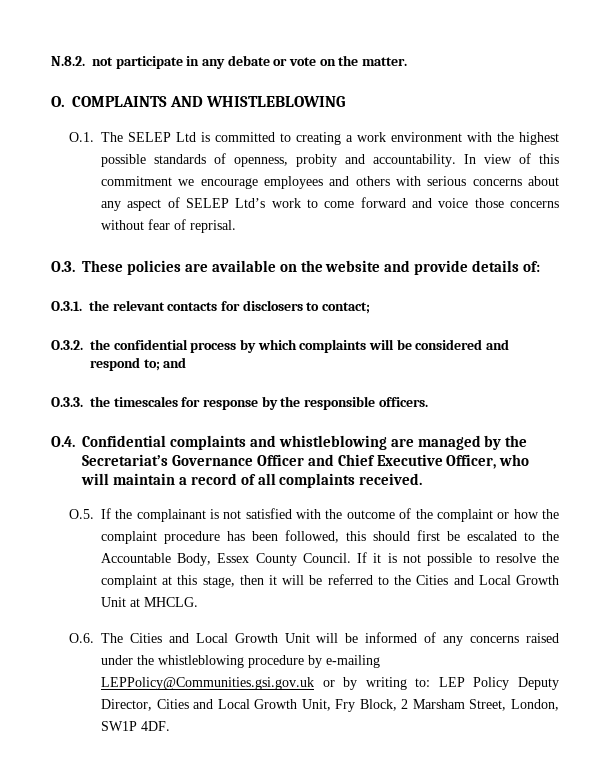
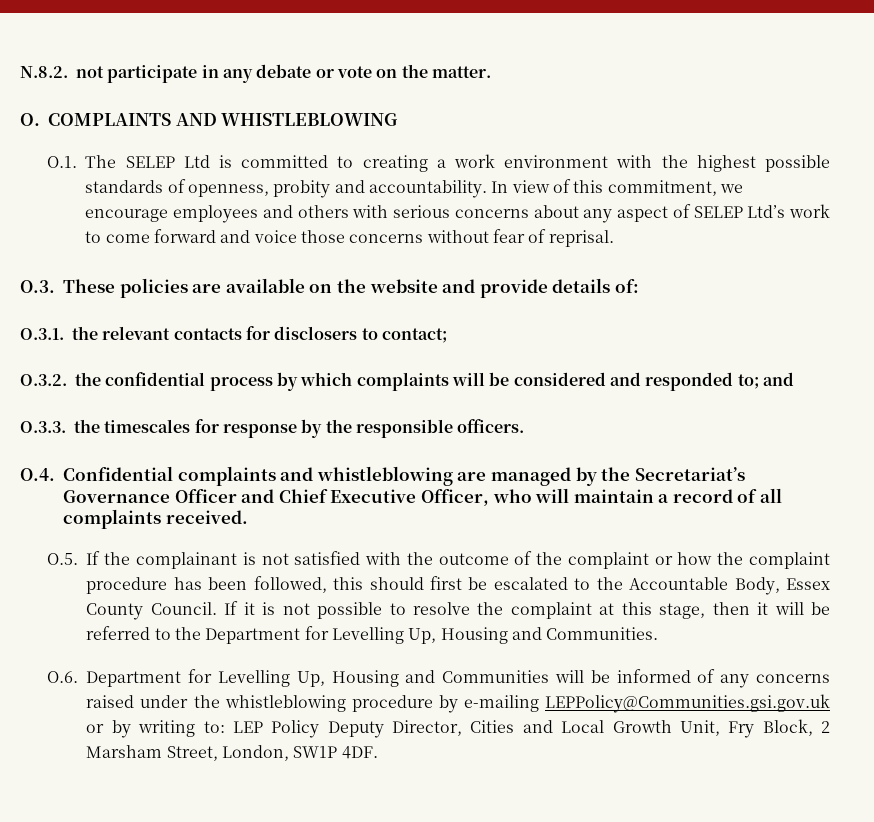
[100,176,172,186] commitment -> [607,180,717,196] commitment,
[90,357,140,371] respond -> [645,372,734,391] responded
[416,575,559,585] [100,597,198,607] [68,633,310,643] Cities and Local Growth Unit at MHCLG. // O.6. The Cities and Local Growth Unit -> [205,626,659,644] [47,669,550,687] Department for Levelling Up, Housing and Communities. // O.6. Department for Levelling Up, Housing and Communities

